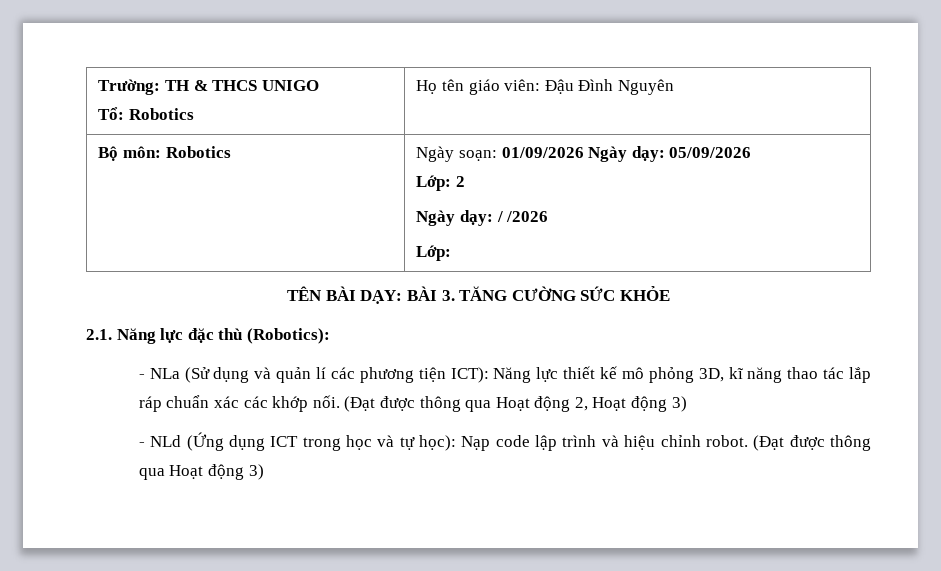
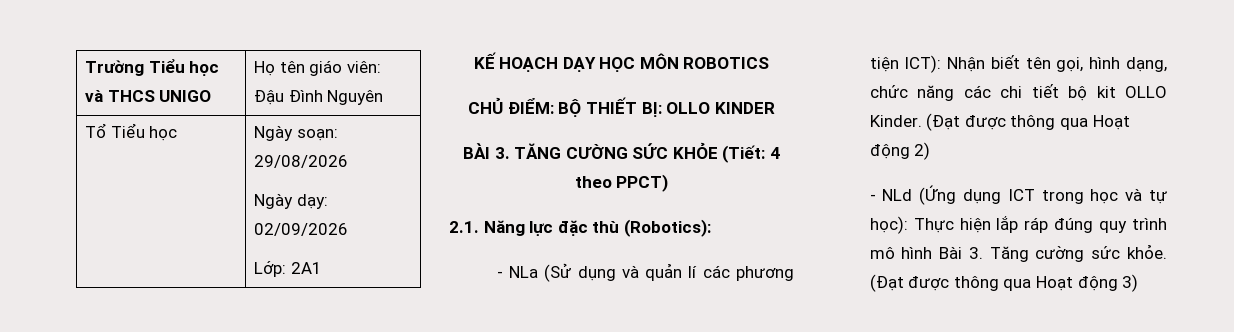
[98,79,208,95] Trường: TH & -> [85,59,220,76] [85,90,104,102] Trường Tiểu học và
[98,107,194,120] // Tổ: Robotics -> (212, 96) none
[98,146,231,161] Bộ môn: Robotics -> [85,123,178,141] Tổ Tiểu học
[501,146,752,162] [416,175,465,191] [416,210,549,226] [416,245,452,261] [287,286,403,304] 01/09/2026 Ngày dạy: 05/09/2026 // Lớp: 2 // Ngày dạy: / /2026 // Lớp: // TÊN BÀI DẠY: -> [254,155,349,168] [254,193,328,209] [254,223,349,236] [254,261,322,277] [473,52,770,72] [468,97,775,117] 29/08/2026 // Ngày dạy: 02/09/2026 // Lớp: 2A1 // KẾ HOẠCH DẠY HỌC MÔN ROBOTICS // CHỦ ĐIỂM: BỘ THIẾT BỊ: OLLO KINDER //
(670, 293) none -> [722,145,781,163] [574,174,669,192] (Tiết: 4 theo PPCT)
[493,366,872,383] [138,395,687,412] Năng lực thiết kế mô phỏng 3D, kĩ năng thao tác lắp ráp chuẩn xác các khớp nối. (Đạt được thông qua Hoạt động 2, Hoạt động 3) -> [947,55,1167,72] [869,84,1167,101] [869,113,1130,131] [869,142,931,160] Nhận biết tên gọi, hình dạng, chức năng các chi tiết bộ kit OLLO Kinder. (Đạt được thông qua Hoạt động 2)
[461,435,748,451] Nạp code lập trình và hiệu chỉnh robot. -> [913,216,1167,233] [869,244,1167,262] Thực hiện lắp ráp đúng quy trình mô hình Bài 3. Tăng cường sức khỏe.

